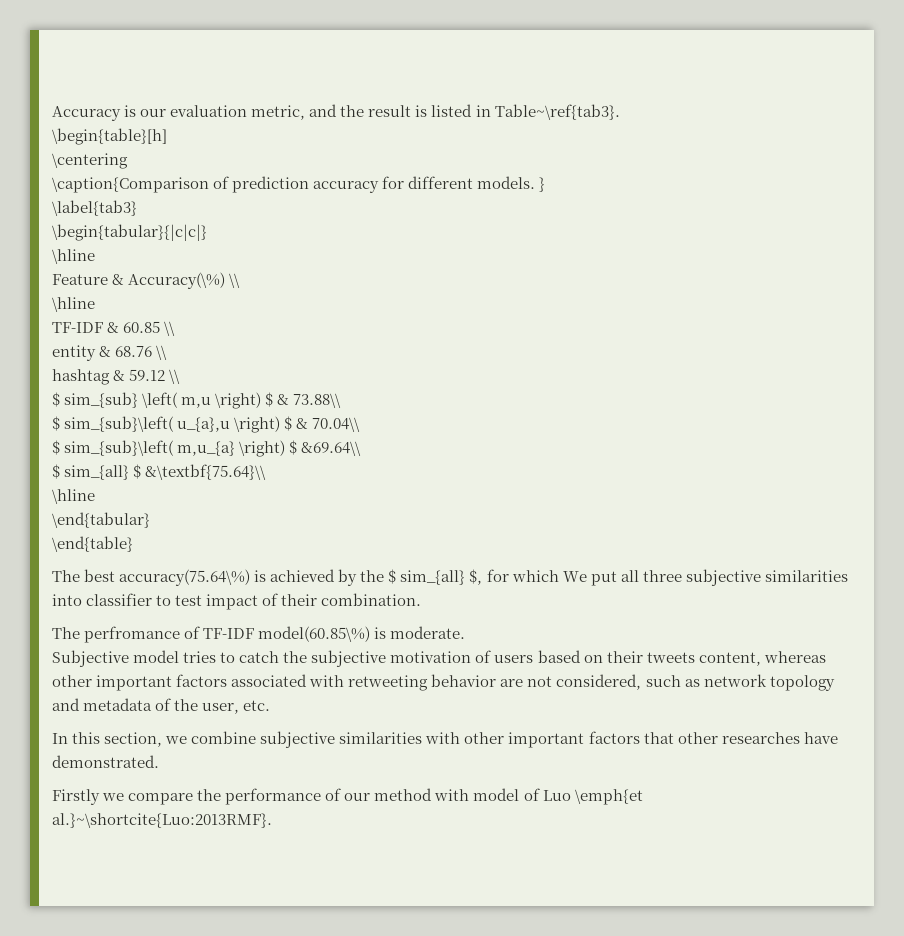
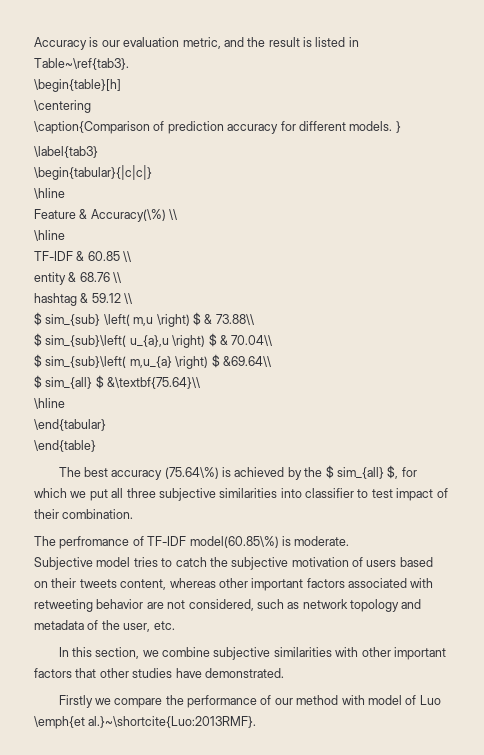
[119,569,251,586] accuracy(75.64\%) -> [111,467,219,480] accuracy (75.64\%)
[562,571,587,582] We -> [70,491,87,498] we
[721,732,800,744] researches -> [132,668,173,678] studies

